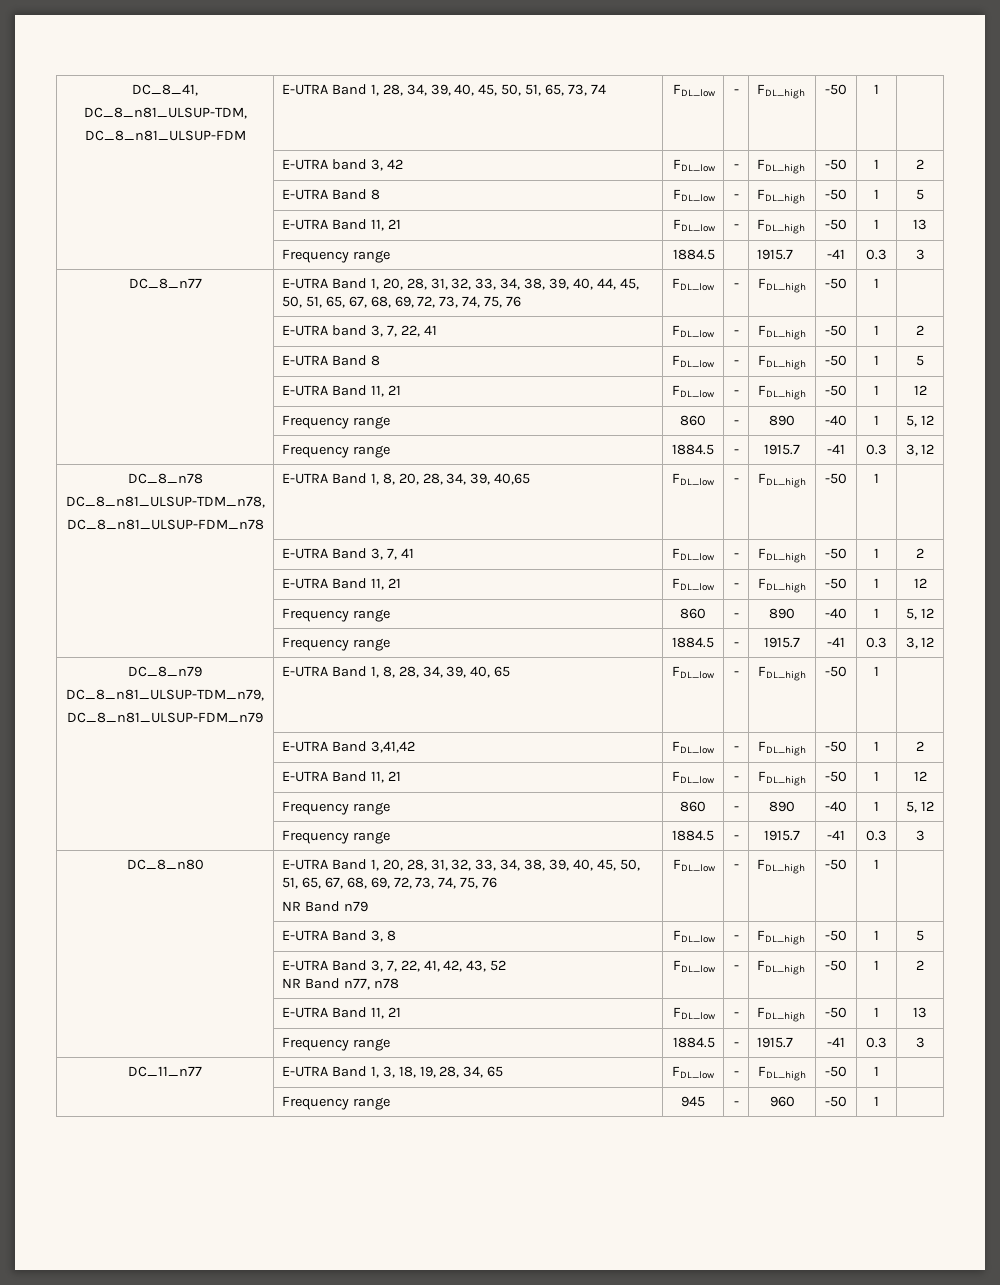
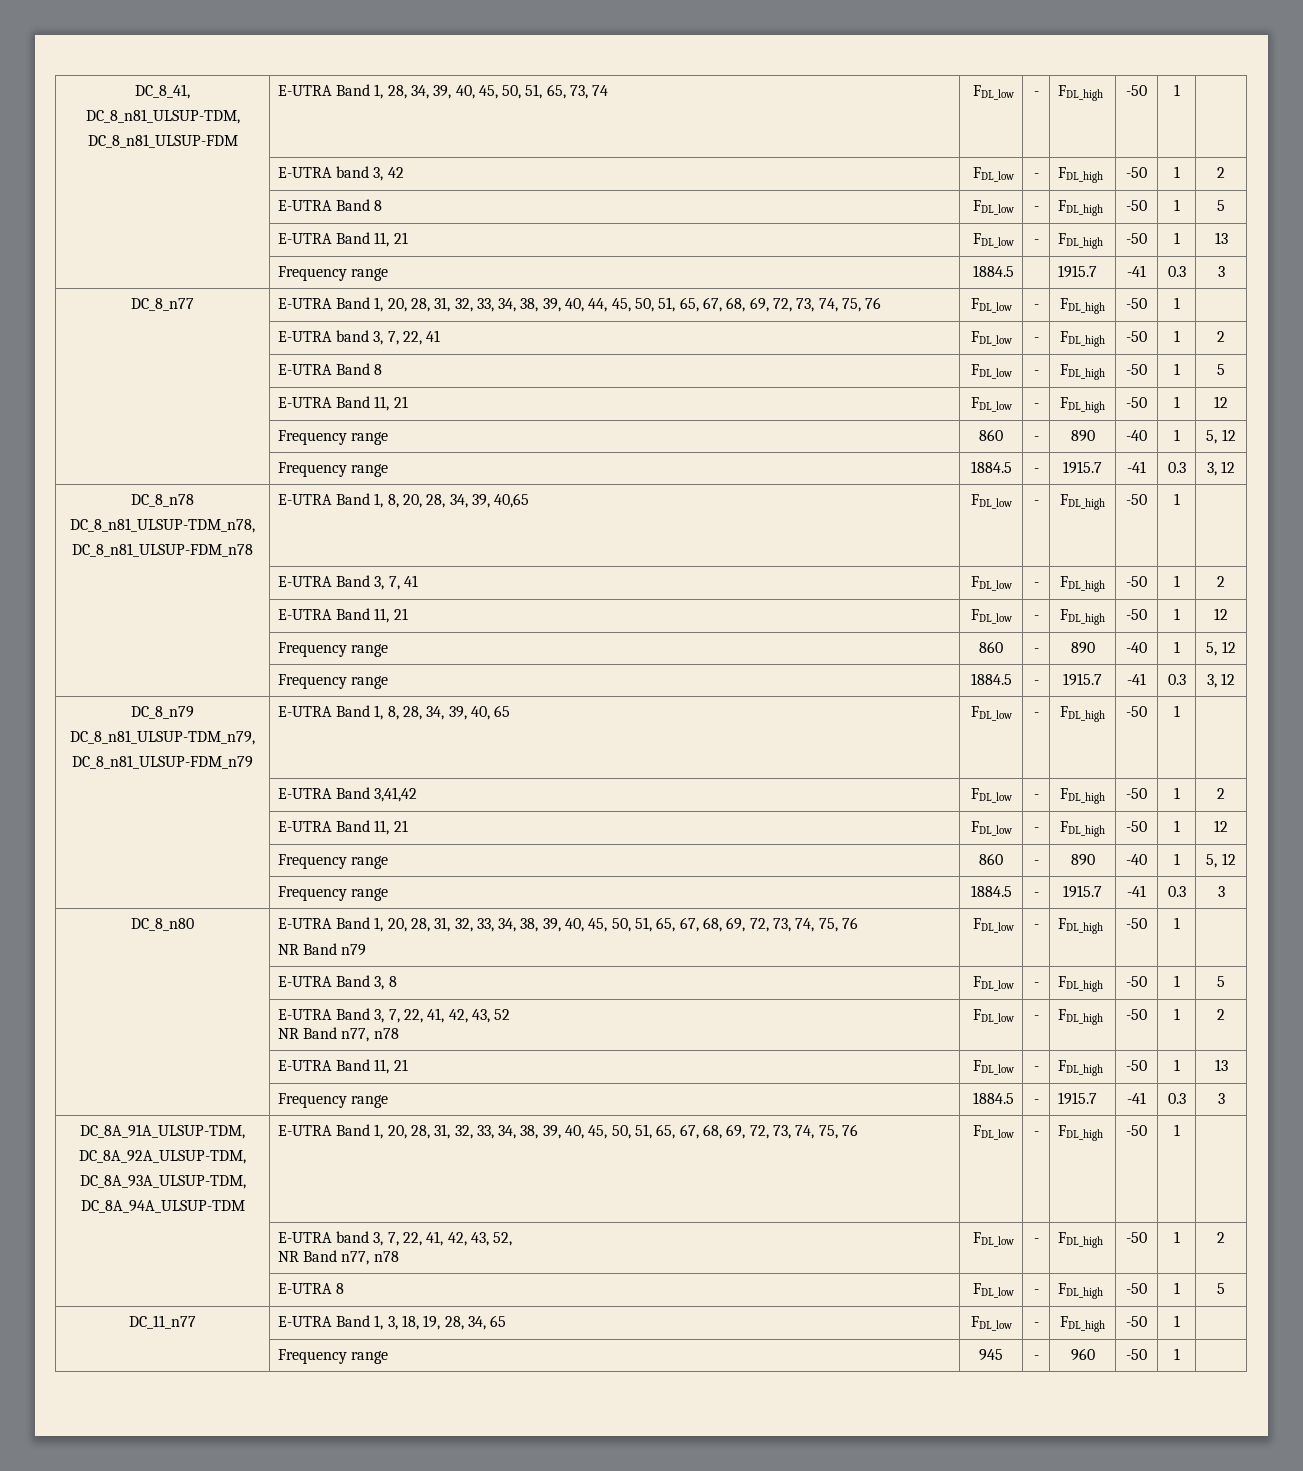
(925, 1042) none -> [80,1124,245,1139] [79,1150,246,1164] [79,1175,246,1189] [80,1200,245,1213] [277,1124,858,1139] [973,1125,1015,1140] [1033,1131,1039,1136] [1057,1125,1103,1141] [1126,1125,1147,1136] [1173,1124,1180,1136] [277,1231,513,1246] [277,1250,399,1265] [973,1232,1015,1247] [1033,1238,1039,1243] [1057,1232,1103,1248] [1126,1232,1147,1243] [1173,1231,1180,1243] [1217,1232,1225,1243] [277,1283,344,1294] [973,1283,1015,1298] [1033,1289,1039,1294] [1057,1283,1103,1299] [1126,1283,1147,1294] [1173,1282,1180,1294] [1217,1283,1225,1294] // DC_8A_91A_ULSUP-TDM, // DC_8A_92A_ULSUP-TDM, // DC_8A_93A_ULSUP-TDM, // DC_8A_94A_ULSUP-TDM | E-UTRA Band 1, 20, 28, 31, 32, 33, 34, 38, 39, 40, 45, 50, 51, 65, 67, 68, 69, 72, 73, 74, 75, 76 | FDL_low | - | FDL_high | -50 | 1 | // | E-UTRA band 3, 7, 22, 41, 42, 43, 52, // NR Band n77, n78 | FDL_low | - | FDL_high | -50 | 1 | 2 // | E-UTRA 8 | FDL_low | - | FDL_high | -50 | 1 | 5

